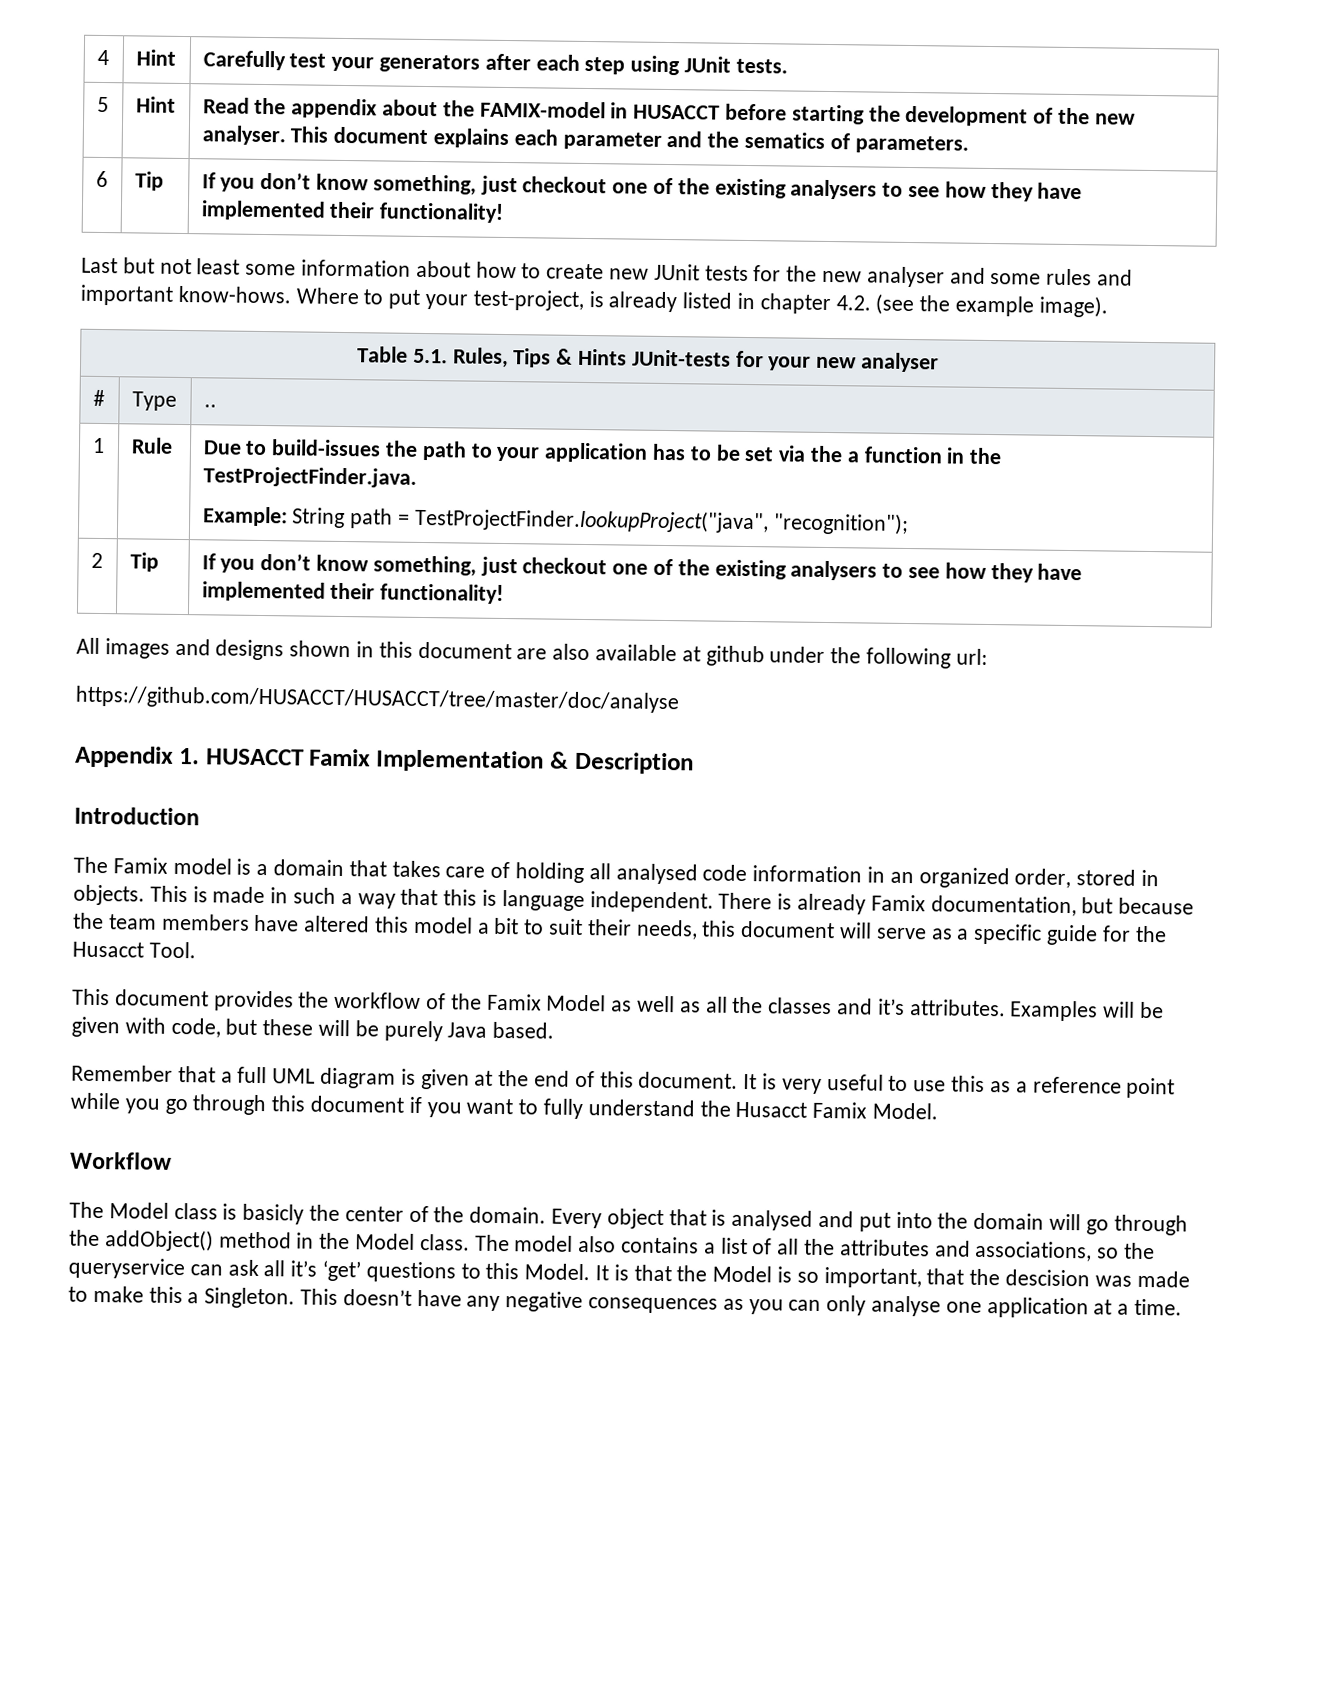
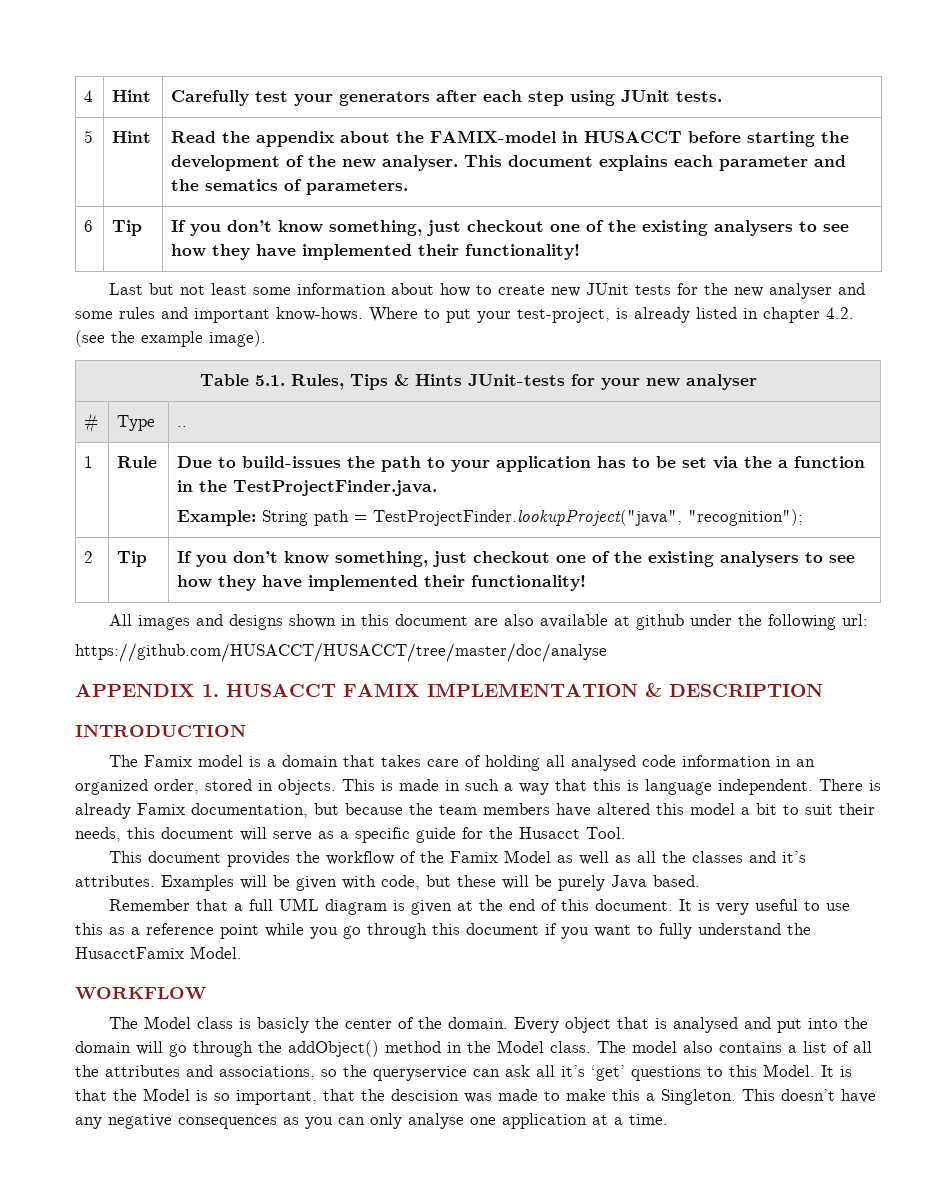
[75,745,174,768] Appendix -> [75,684,195,697] APPENDIX
[309,748,694,775] [74,806,200,826] Famix Implementation & Description // Introduction -> [343,683,823,697] [75,724,246,737] FAMIX IMPLEMENTATION & DESCRIPTION // INTRODUCTION
[735,1101,868,1119] Husacct Famix -> [75,947,184,959] HusacctFamix
[70,1151,172,1170] Workflow -> [75,987,206,1000] WORKFLOW

